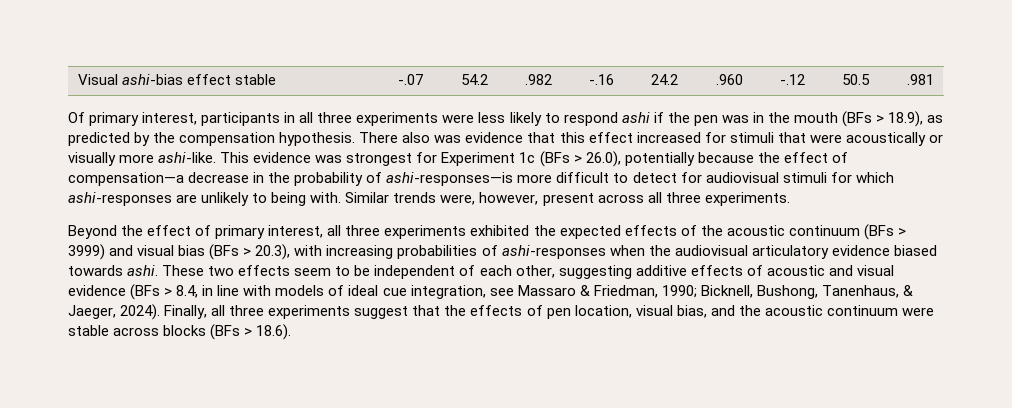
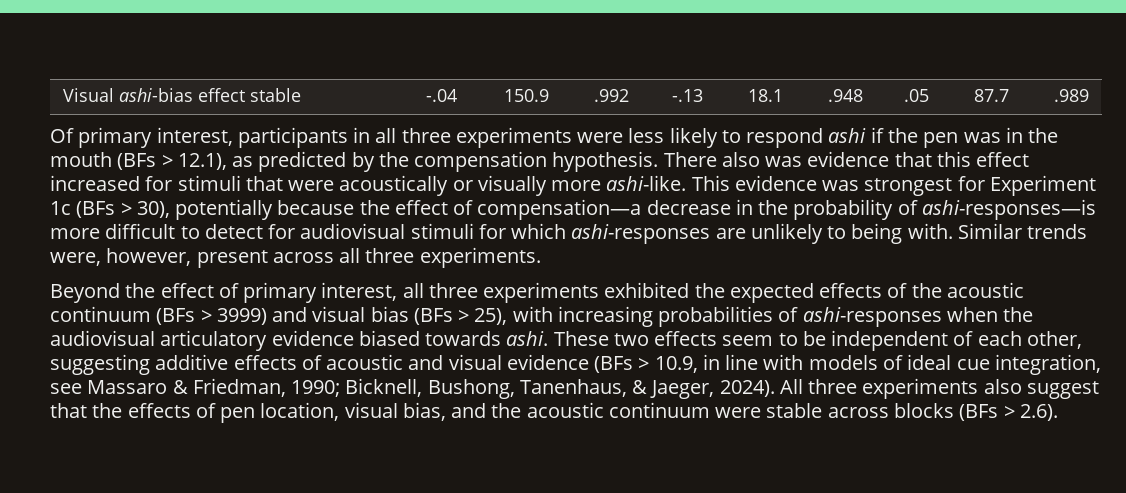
[398,74,424,85] [461,74,489,85] [525,74,553,85] [589,74,615,85] [651,74,679,85] [716,74,744,85] [780,74,806,85] [842,74,871,85] [907,74,935,85] -.07 | 54.2 | .982 | -.16 | 24.2 | .960 | -.12 | 50.5 | .981 -> [426,89,458,102] [504,89,550,102] [594,89,630,102] [672,89,704,102] [748,89,784,102] [828,89,864,102] [904,89,930,102] [974,89,1010,102] [1054,89,1090,102] -.04 | 150.9 | .992 | -.13 | 18.1 | .948 | .05 | 87.7 | .989
[888,111,924,127] 18.9), -> [177,153,227,170] 12.1),
[585,151,621,167] 26.0), -> [136,201,170,218] 30),
[255,244,291,260] 20.3), -> [474,308,508,325] 25),
[176,285,199,298] 8.4, -> [654,356,698,373] 10.9,
[164,305,351,319] Finally, all three experiments -> [779,378,1022,399] All three experiments also
[256,324,292,340] 18.6). -> [1019,404,1058,421] 2.6).

